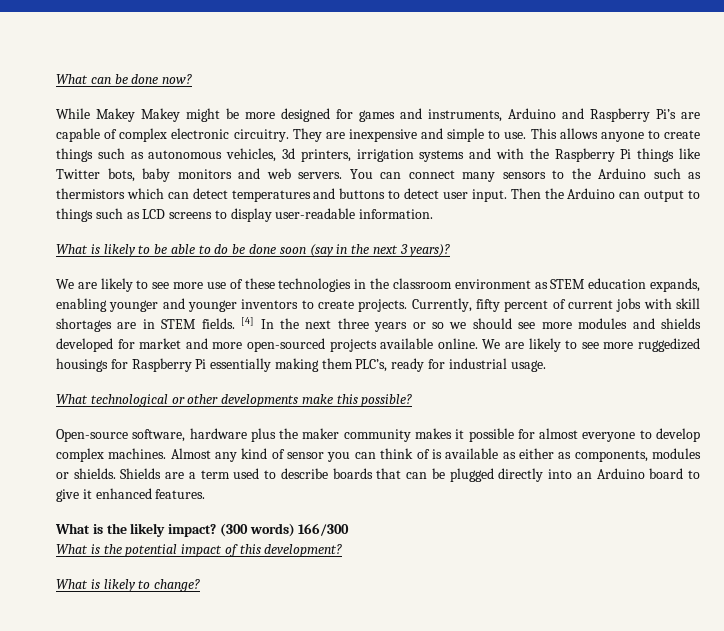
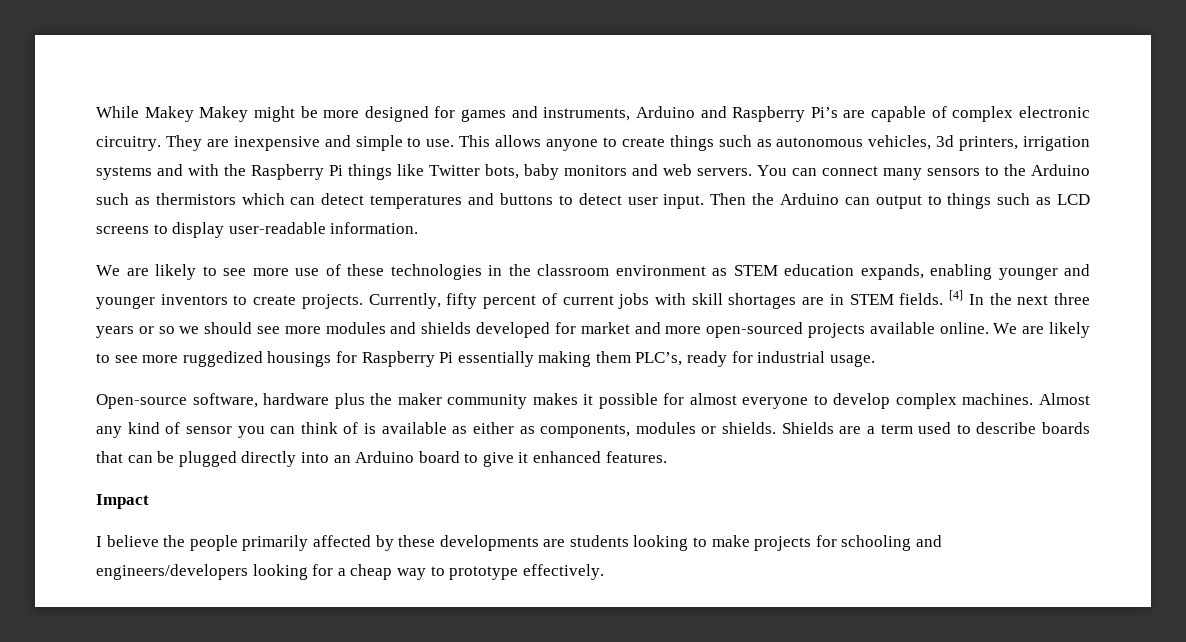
[56,74,193,84] What can be done now? // -> (96, 112) none
[56,244,451,257] // What is likely to be able to do be done soon (say in the next 3 years)? -> (419, 228) none
[56,394,413,407] // What technological or other developments make this possible? -> (875, 360) none
[55,523,350,537] [56,544,343,557] [56,579,201,592] What is the likely impact? (300 words) 166/300 // What is the potential impact of this development? // What is likely to change? -> [96,494,149,509] [96,535,943,551] [96,564,604,580] Impact // I believe the people primarily affected by these developments are students looking to make projects for schooling and engineers/developers looking for a cheap way to prototype effectively.

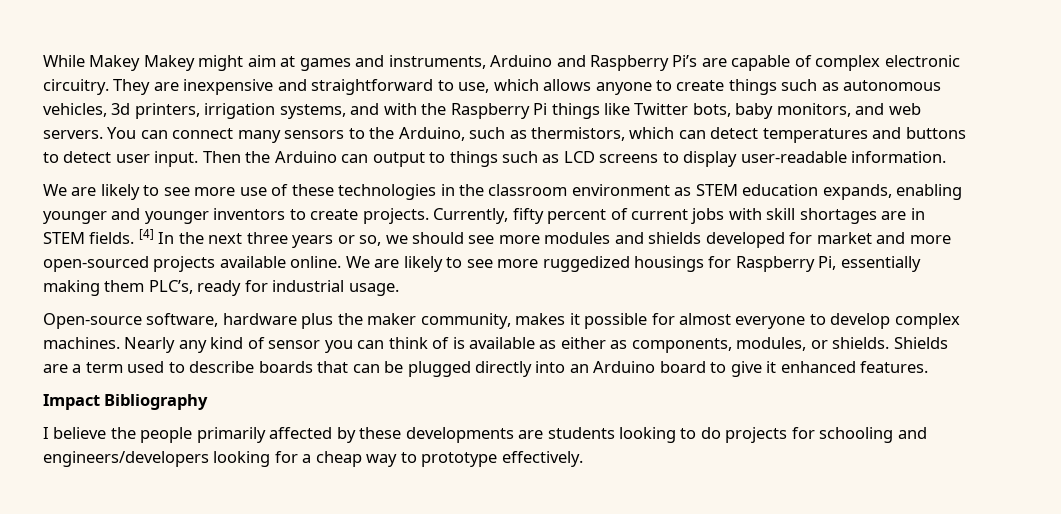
[300,106,456,122] be more designed for -> [247,55,296,67] aim at
[355,135,491,151] simple to use. This -> [311,79,539,95] straightforward to use, which
[96,166,152,180] systems -> [279,104,346,119] systems,
[564,165,627,176] monitors -> [776,103,851,117] monitors,
[1031,164,1090,176] [96,193,236,205] Arduino such as thermistors -> [398,127,626,141] Arduino, such as thermistors,
[158,326,175,334] so -> [359,235,382,246] so,
[439,352,454,363] Pi -> [818,256,837,270] Pi,
[447,394,528,409] community -> [420,313,511,329] community,
[1038,393,1090,405] Almost -> [124,337,176,353] Nearly
[635,422,696,434] modules -> [736,337,807,351] modules,
(149, 501) none -> [104,394,209,410] Bibliography
[711,535,750,547] make -> [700,427,721,439] do

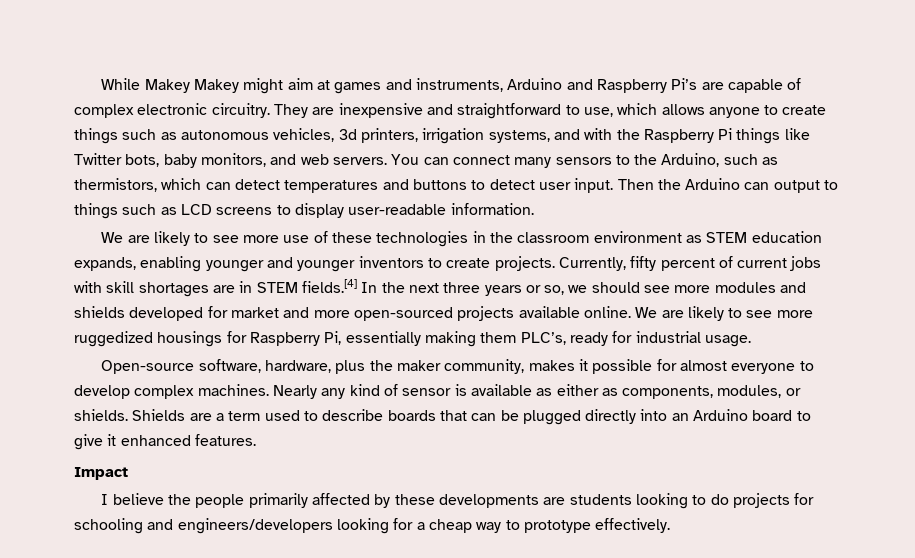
[89,229,154,244] fields. [4] -> [301,279,357,293] fields.[4]
[222,313,297,325] hardware -> [265,360,332,373] hardware,
[324,337,450,353] you can think of -> (452, 392) none
[104,394,209,410] Bibliography -> (128, 473) none

